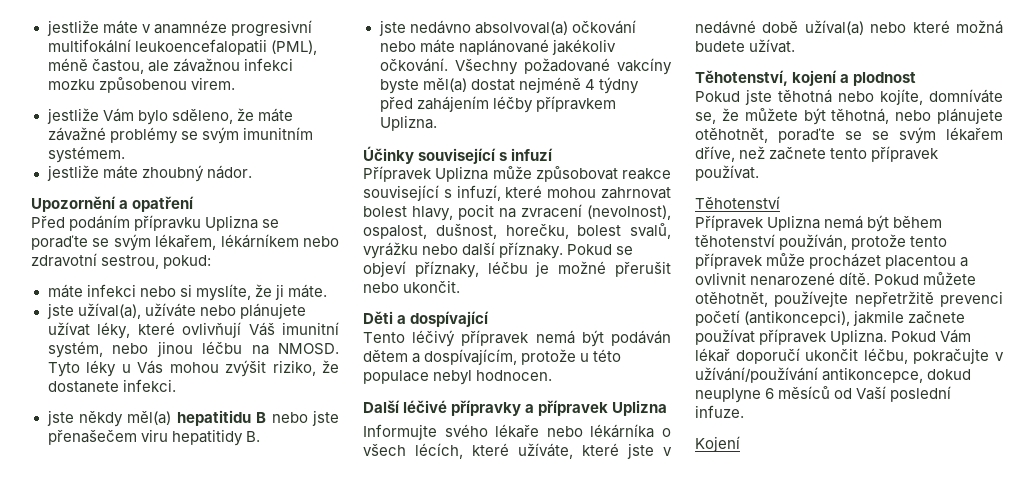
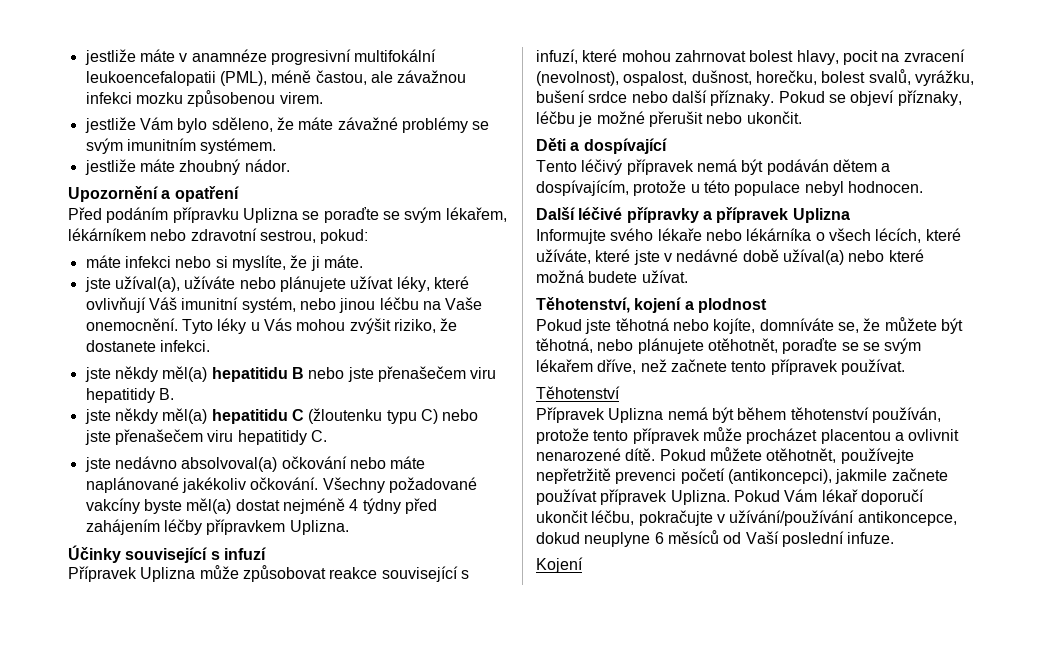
[278,343,339,355] NMOSD. -> [445,297,483,310] [85,318,178,331] Vaše onemocnění.
(260, 436) none -> [84,408,479,424] [84,429,327,445] // jste někdy měl(a) hepatitidu C (žloutenku typu C) nebo jste přenašečem viru hepatitidy C.
[363,242,418,259] vyrážku -> [914,70,974,86] [536,90,628,103] vyrážku, bušení srdce

